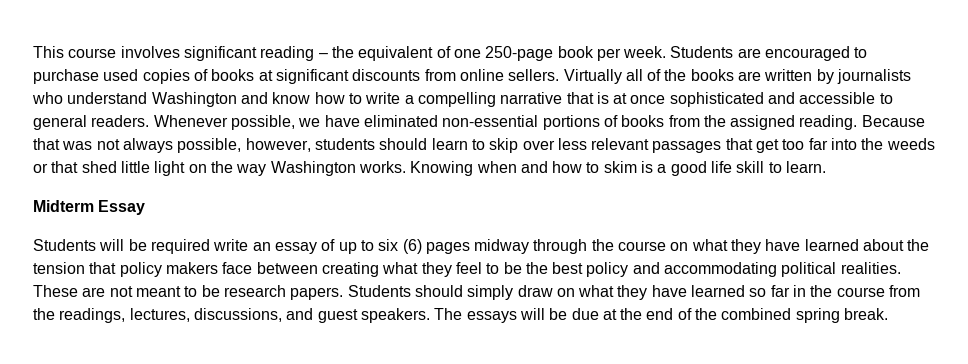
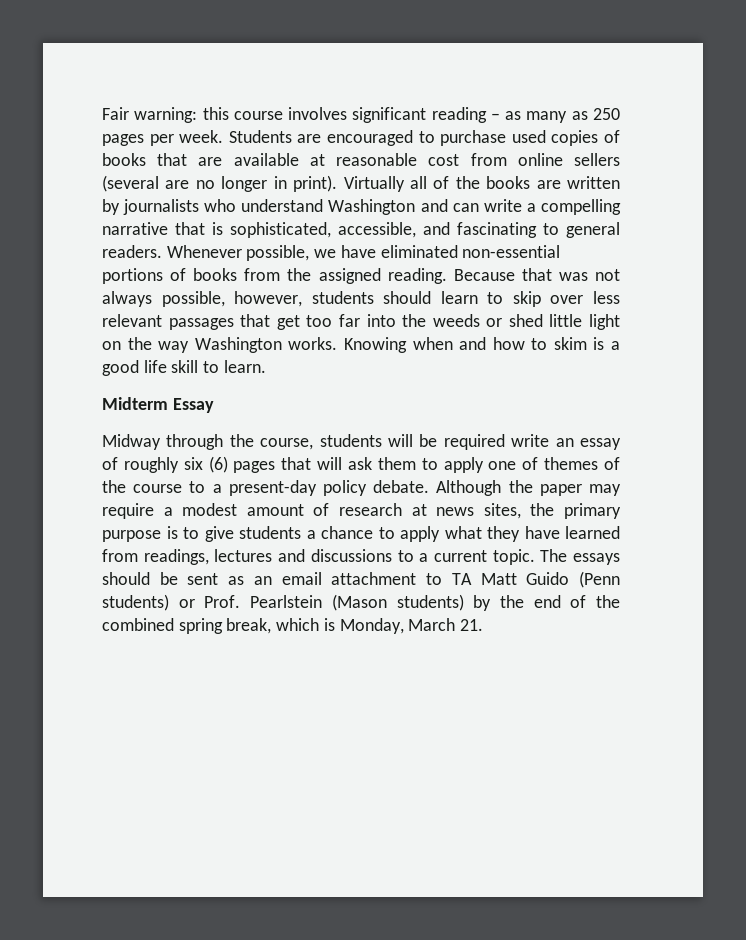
[33,46,64,58] This -> [102,107,229,123] Fair warning: this
[331,46,594,61] the equivalent of one 250-page book -> [505,108,620,123] [102,134,144,146] as many as 250 pages
[258,69,560,84] at significant discounts from online sellers. -> [157,153,620,166] [102,175,338,192] that are available at reasonable cost from online sellers (several are no longer in print).
[272,92,362,104] know how to -> [452,203,479,212] can
[613,92,876,107] at once sophisticated and accessible -> [230,222,537,238] sophisticated, accessible, and fascinating
[51,161,79,173] that -> (503, 322) none
[33,239,96,251] Students -> [102,434,382,450] Midway through the course, students
[338,240,374,254] up to -> [123,457,179,473] roughly
[474,239,930,254] [33,262,901,277] [33,285,921,300] [33,308,617,323] midway through the course on what they have learned about the tension that policy makers face between creating what they feel to be the best policy and accommodating political realities. These are not meant to be research papers. Students should simply draw on what they have learned so far in the course from the readings, lectures, discussions, and guest speakers. The essays will be due at -> [281,457,620,473] [102,480,621,496] [102,503,622,519] [102,526,620,542] [102,549,620,565] [102,571,620,588] [102,594,492,611] that will ask them to apply one of themes of the course to a present-day policy debate. Although the paper may require a modest amount of research at news sites, the primary purpose is to give students a chance to apply what they have learned from readings, lectures and discussions to a current topic. The essays should be sent as an email attachment to TA Matt Guido (Penn students) or Prof. Pearlstein (Mason students) by
[844,308,889,320] break. -> [226,618,484,634] break, which is Monday, March 21.

